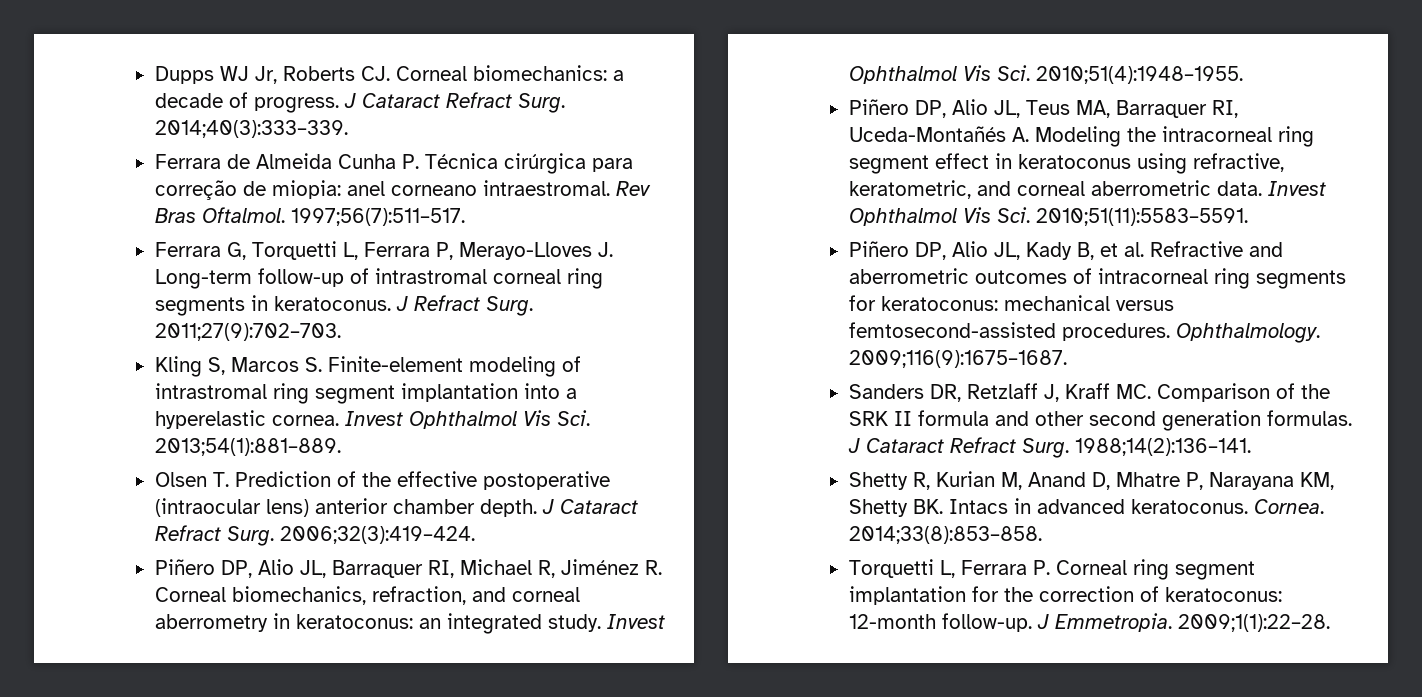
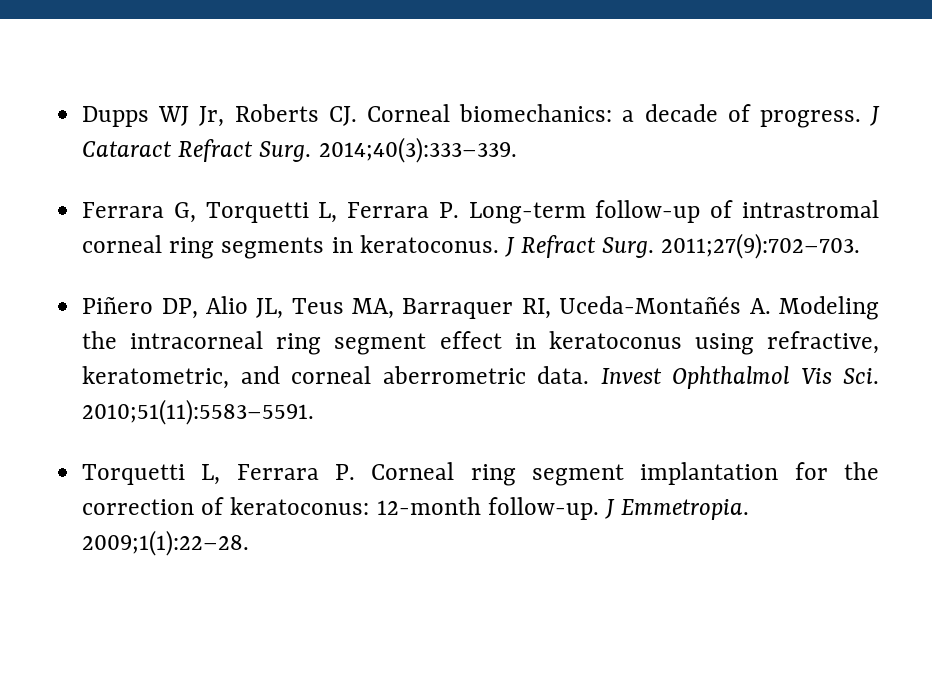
[154,153,633,174] [154,180,651,200] [154,207,465,226] // Ferrara de Almeida Cunha P. Técnica cirúrgica para correção de miopia: anel corneano intraestromal. Rev Bras Oftalmol. 1997;56(7):511–517. -> (517, 150) none
[435,242,613,260] P, Merayo-Lloves J. -> [438,202,459,218] P.
[154,356,581,377] [154,383,577,404] [154,410,590,429] [154,438,341,456] [154,471,610,490] [154,498,638,517] [154,525,475,546] [154,559,662,578] [154,586,580,605] [154,613,665,634] [848,65,1243,84] // Kling S, Marcos S. Finite-element modeling of intrastromal ring segment implantation into a hyperelastic cornea. Invest Ophthalmol Vis Sci. 2013;54(1):881–889. // Olsen T. Prediction of the effective postoperative (intraocular lens) anterior chamber depth. J Cataract Refract Surg. 2006;32(3):419–424. // Piñero DP, Alio JL, Barraquer RI, Michael R, Jiménez R. Corneal biomechanics, refraction, and corneal aberrometry in keratoconus: an integrated study. Invest Ophthalmol Vis Sci. 2010;51(4):1948–1955. -> (861, 246) none
[848,241,1283,260] [848,268,1346,289] [848,295,1174,311] [848,322,1320,343] [848,350,1067,368] [848,383,1330,402] [848,410,1352,431] [847,437,1251,458] [848,471,1334,490] [848,498,1324,517] [848,526,1042,544] // Piñero DP, Alio JL, Kady B, et al. Refractive and aberrometric outcomes of intracorneal ring segments for keratoconus: mechanical versus femtosecond-assisted procedures. Ophthalmology. 2009;116(9):1675–1687. // Sanders DR, Retzlaff J, Kraff MC. Comparison of the SRK II formula and other second generation formulas. J Cataract Refract Surg. 1988;14(2):136–141. // Shetty R, Kurian M, Anand D, Mhatre P, Narayana KM, Shetty BK. Intacs in advanced keratoconus. Cornea. 2014;33(8):853–858. -> (315, 412) none

